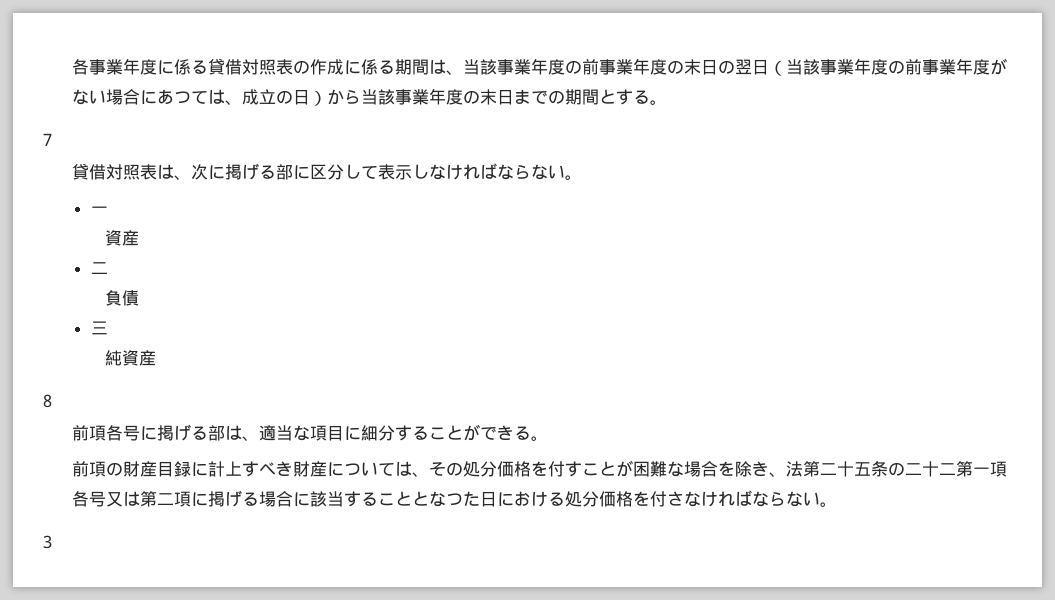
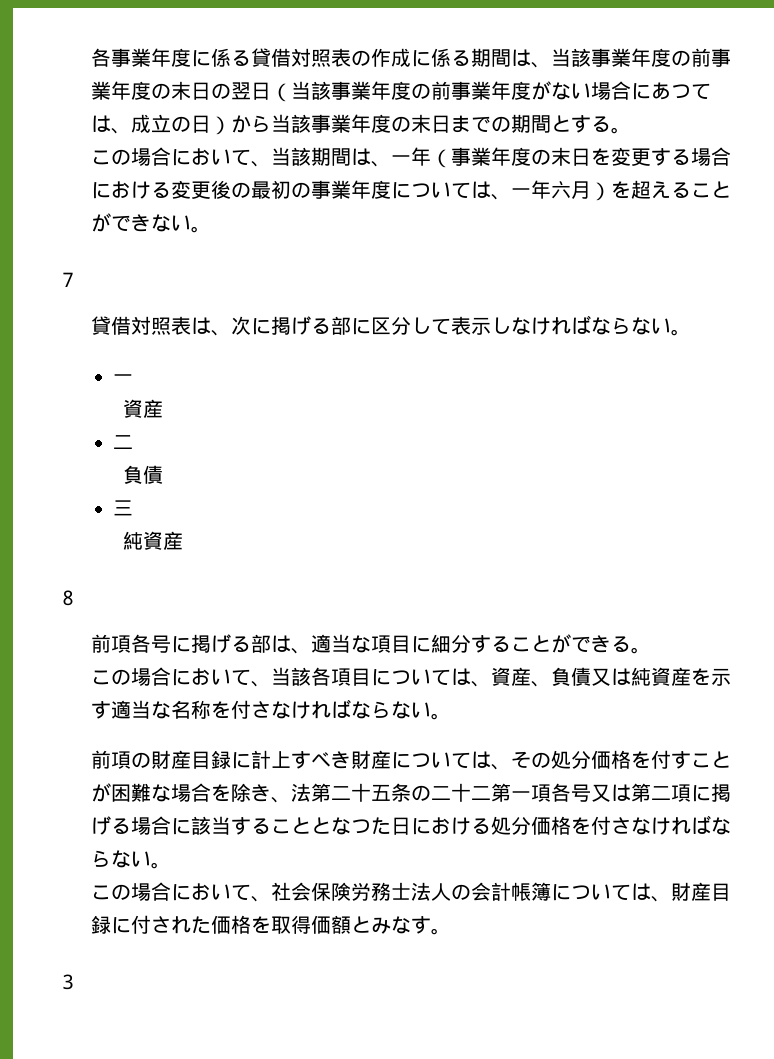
(667, 102) none -> [90,147,731,168] [90,180,731,201] [90,213,211,233] // この場合において、当該期間は、一年（事業年度の末日を変更する場合における変更後の最初の事業年度については、一年六月）を超えることができない。
(548, 438) none -> [90,667,731,687] [90,699,451,720] // この場合において、当該各項目については、資産、負債又は純資産を示す適当な名称を付さなければならない。
(837, 504) none -> [90,882,731,902] [90,915,451,935] // この場合において、社会保険労務士法人の会計帳簿については、財産目録に付された価格を取得価額とみなす。

